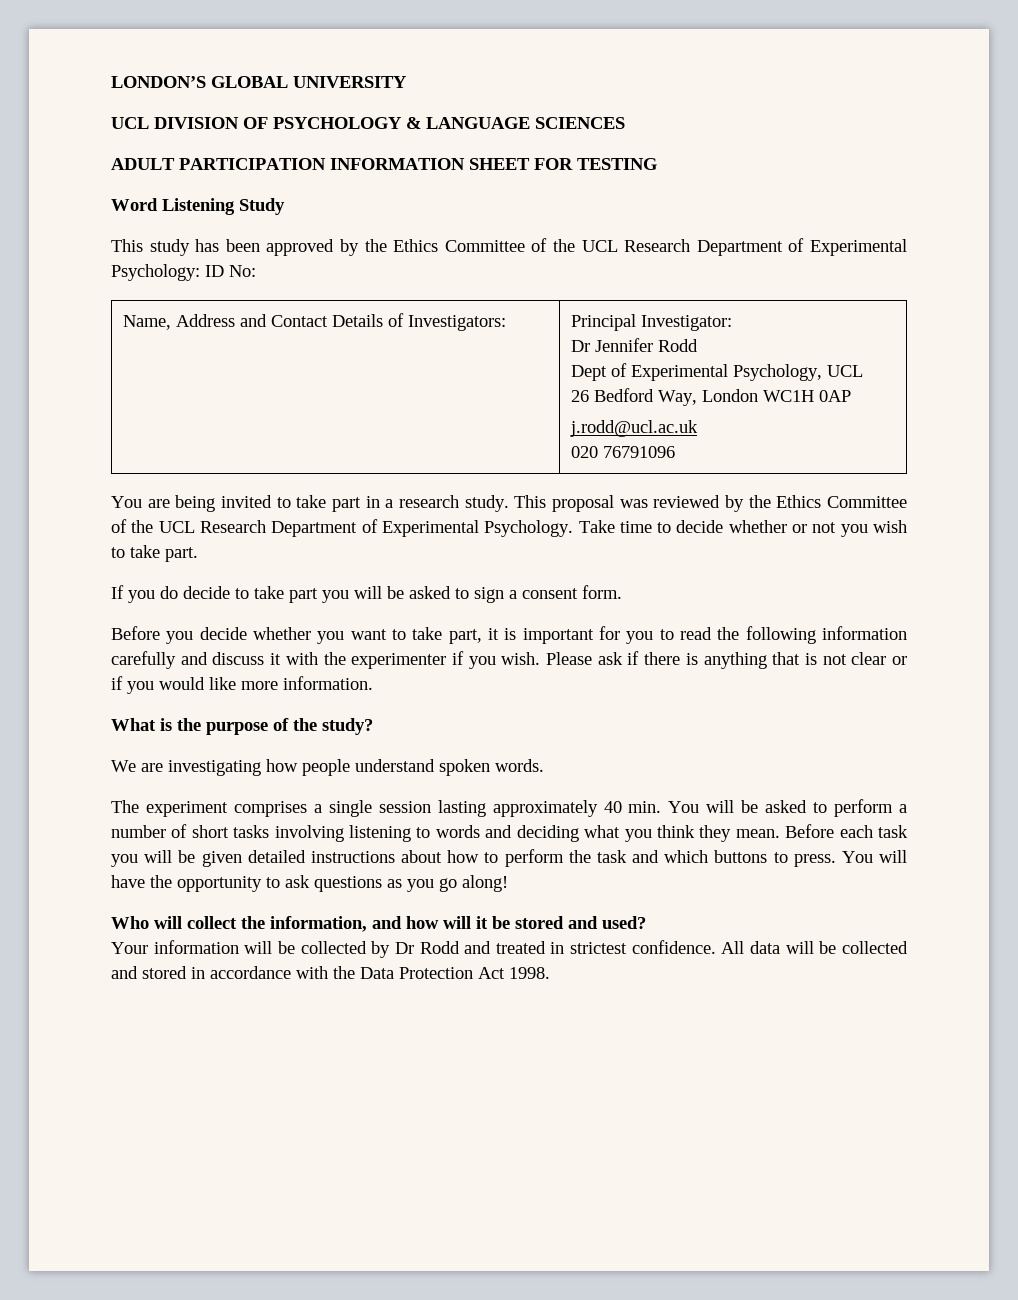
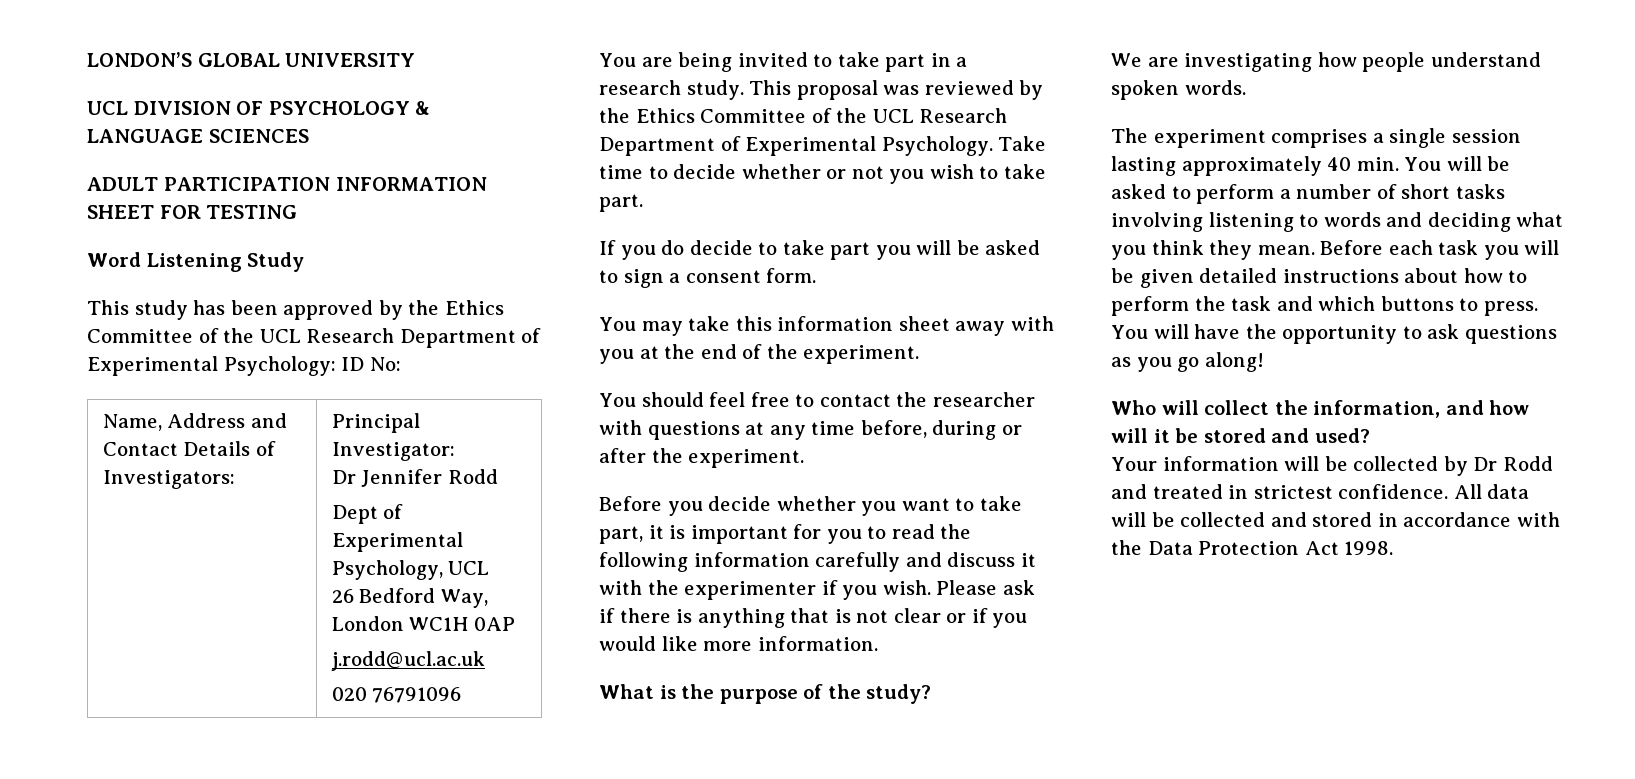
(622, 592) none -> [599,316,1054,336] [599,344,920,364] [599,392,1035,407] [599,420,1022,440] [599,448,805,468] // You may take this information sheet away with you at the end of the experiment. // You should feel free to contact the researcher with questions at any time before, during or after the experiment.

